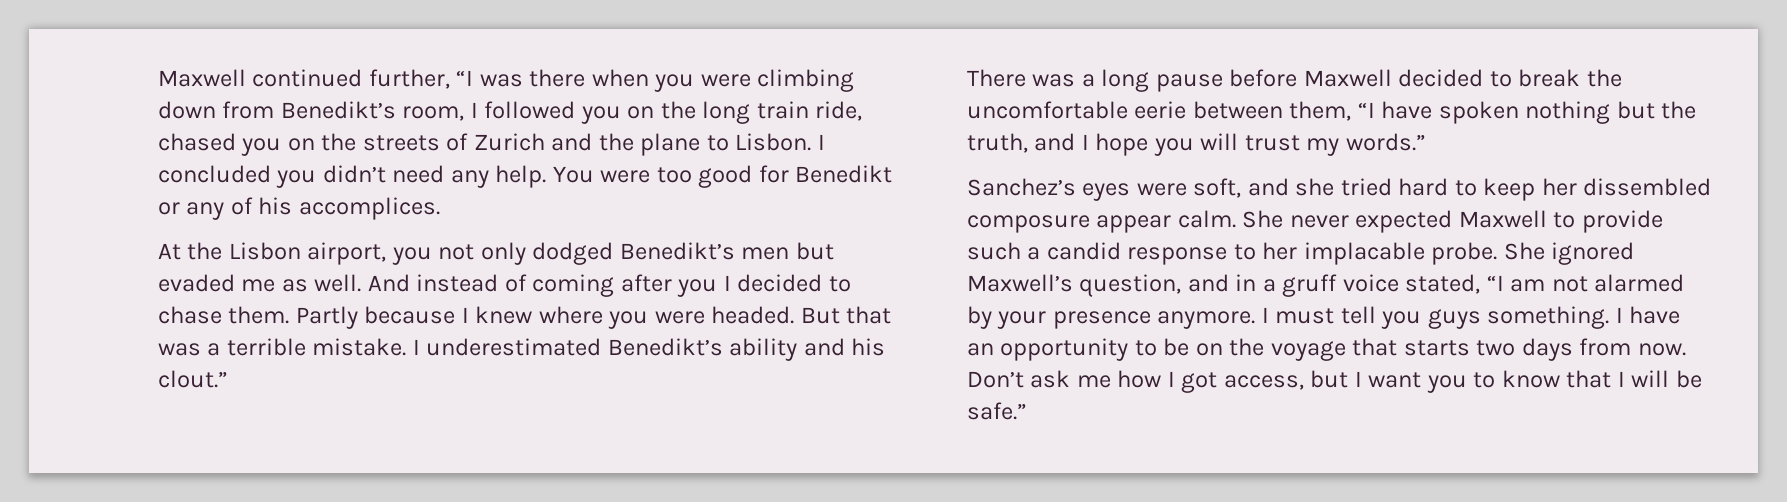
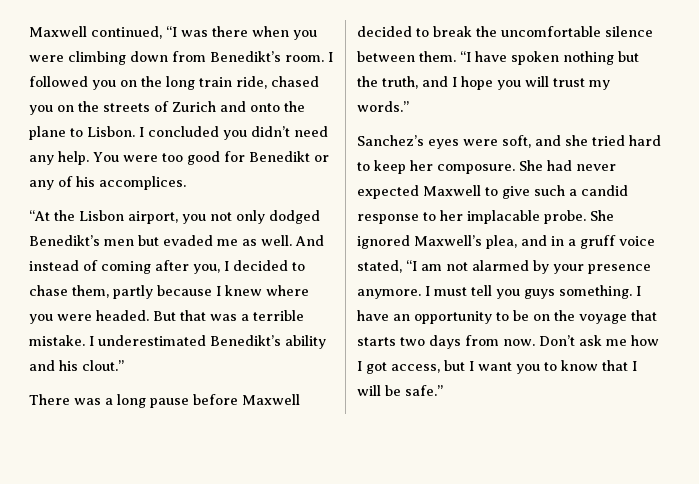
[158,69,450,89] Maxwell continued further, -> [29,26,162,39] Maxwell continued,
[402,106,465,121] room, -> [285,55,324,62] room.
(593, 142) none -> [250,103,280,112] onto
[158,243,181,260] At -> [29,210,50,221] “At
[677,279,718,297] you -> [193,264,220,274] you,
[228,306,358,329] them. Partly -> [72,285,153,299] them, partly
[1134,101,1352,121] eerie between them, -> [605,26,653,37] [357,51,456,62] silence between them.
[1583,178,1712,196] [967,210,1284,233] dissembled composure appear calm. She -> [437,160,572,174] composure. She had
[1581,210,1663,233] provide -> [502,186,530,199] give
[1079,274,1182,297] question, -> [486,235,517,249] plea,

